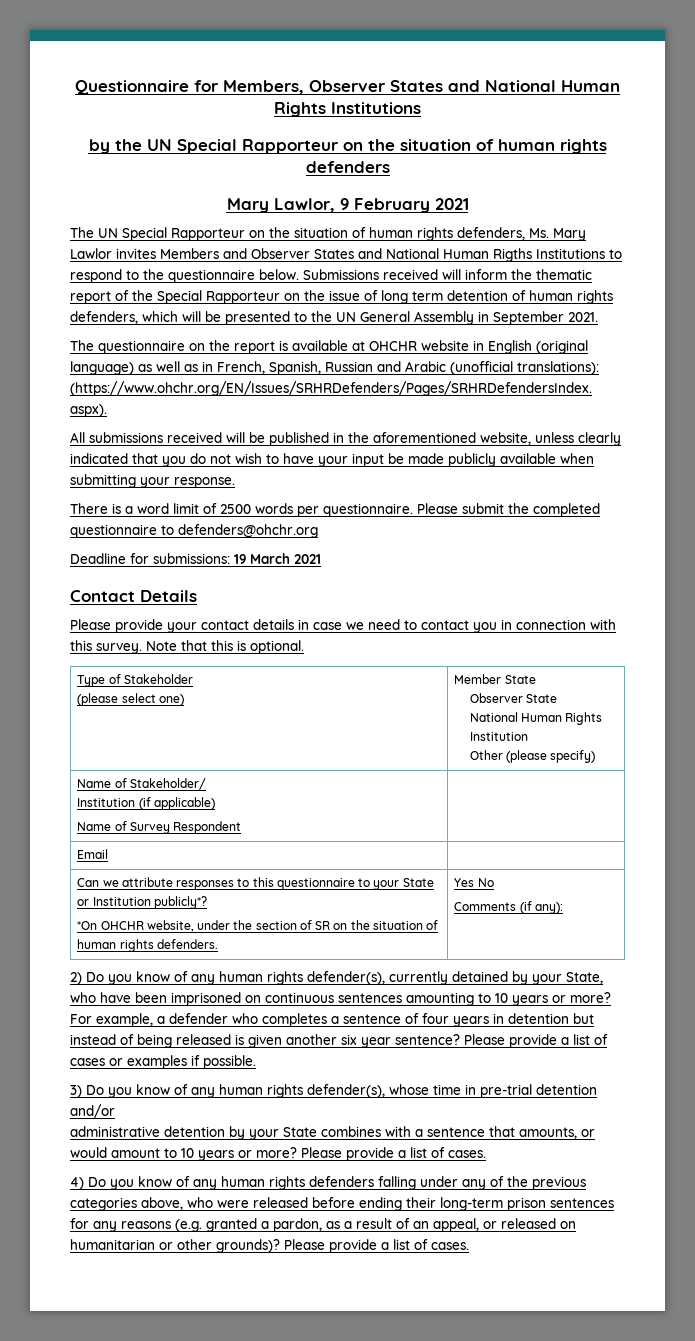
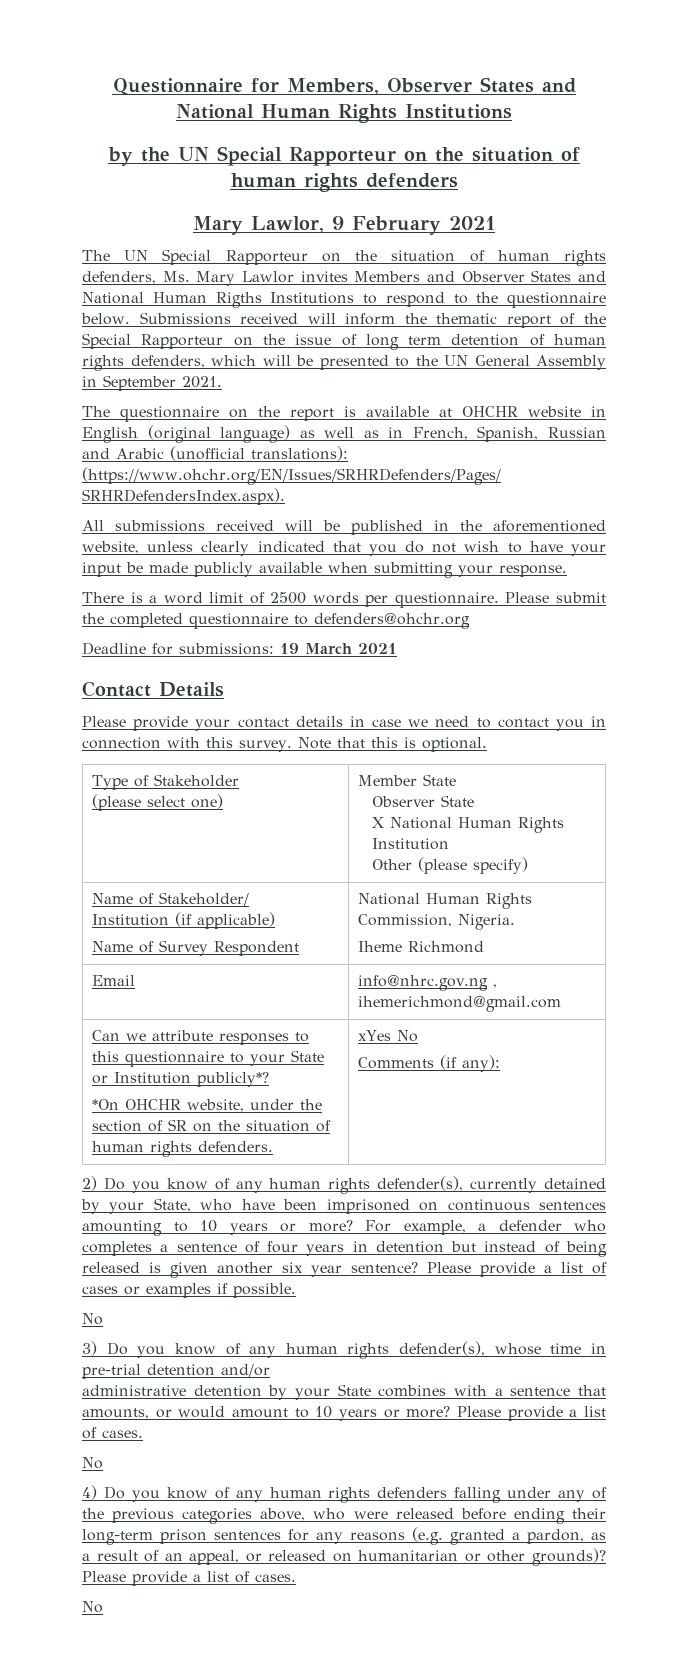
(557, 698) none -> [371,817,384,828] X
[77,849,109,859] // Email | -> [358,893,533,909] [358,914,516,930] [358,941,485,953] [92,975,136,986] [358,975,498,991] [358,996,562,1012] National Human Rights Commission, Nigeria. // Iheme Richmond // Email | info@nhrc.gov.ng , ihemerichmond@gmail.com
[454,878,475,887] Yes -> [358,1030,392,1041] xYes
(256, 1062) none -> [82,1313,103,1325] // No
(486, 1154) none -> [82,1457,103,1469] // No
(469, 1246) none -> [82,1601,103,1613] // No

